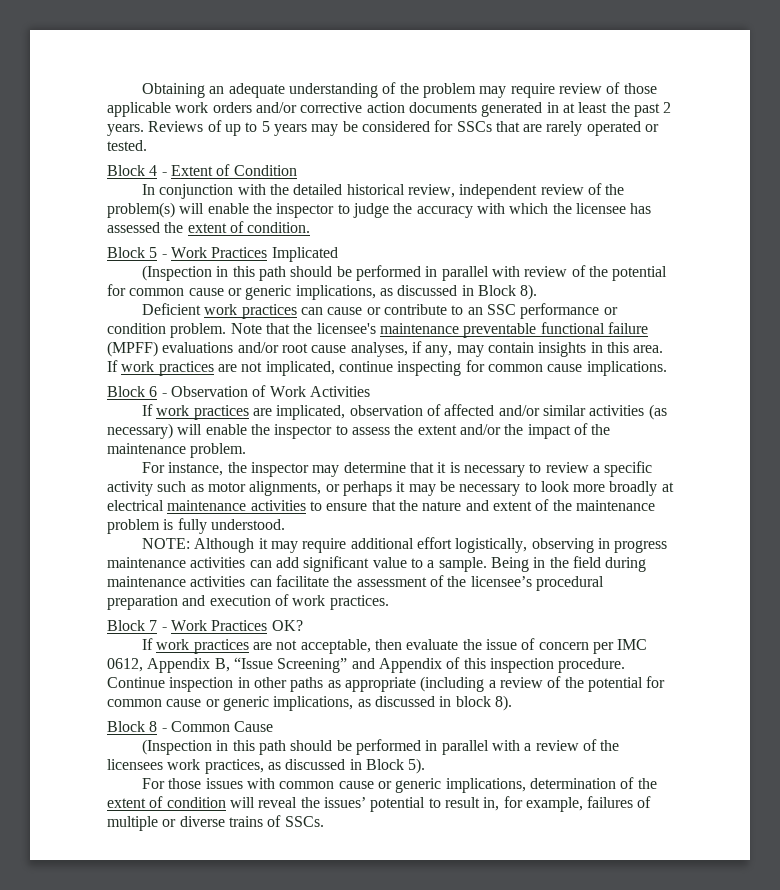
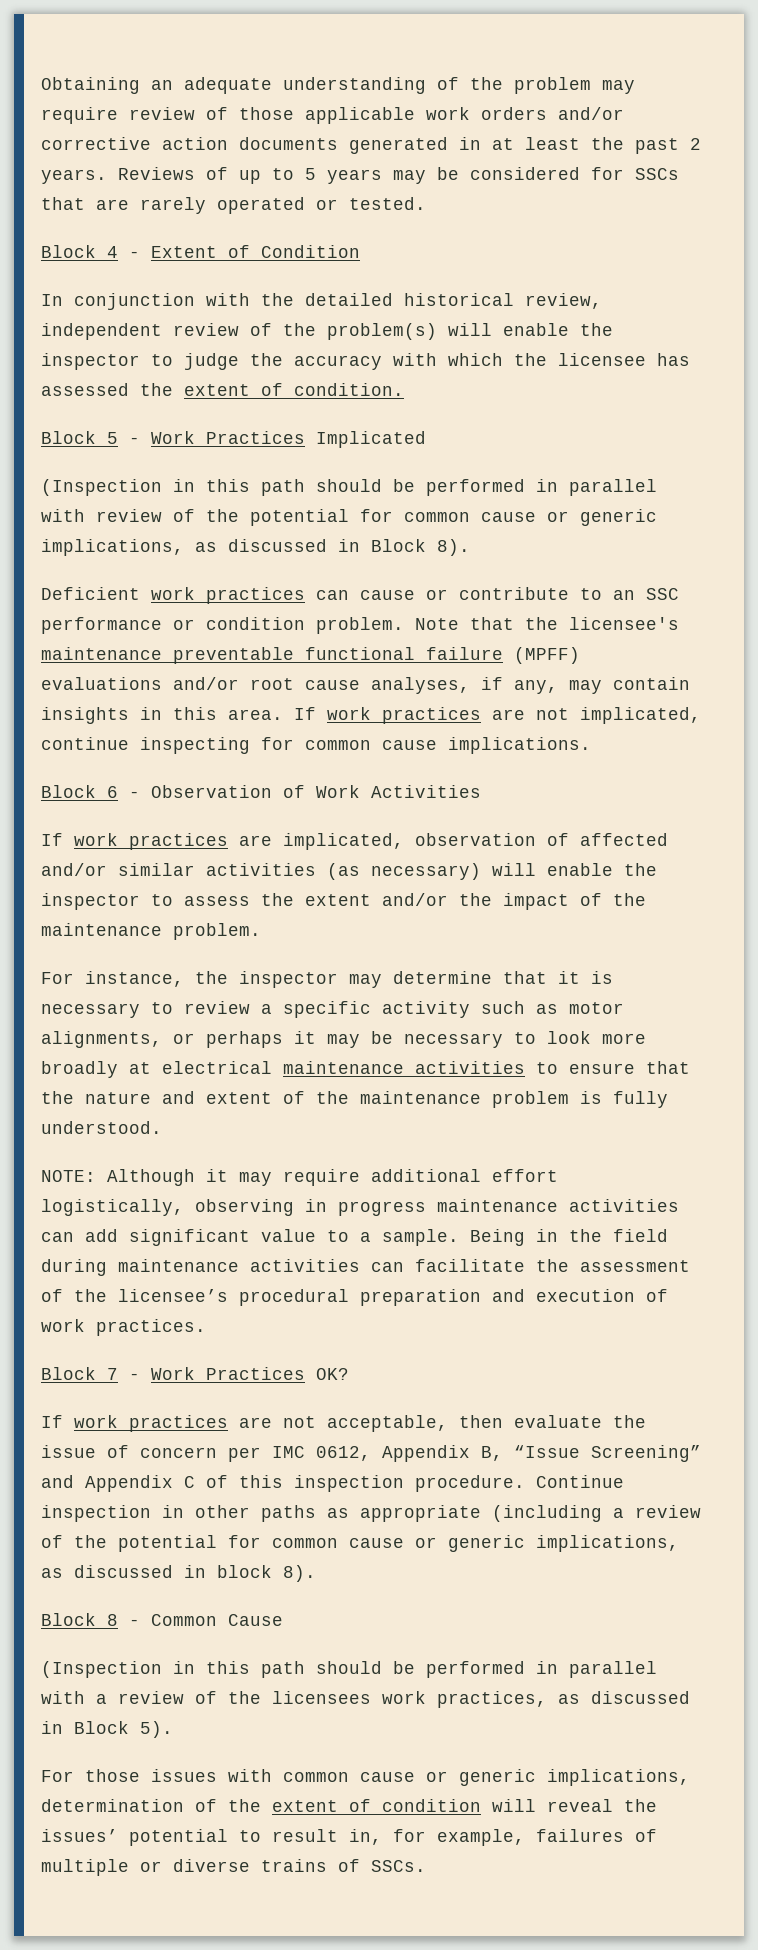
(442, 665) none -> [184,1476,195,1488] C

